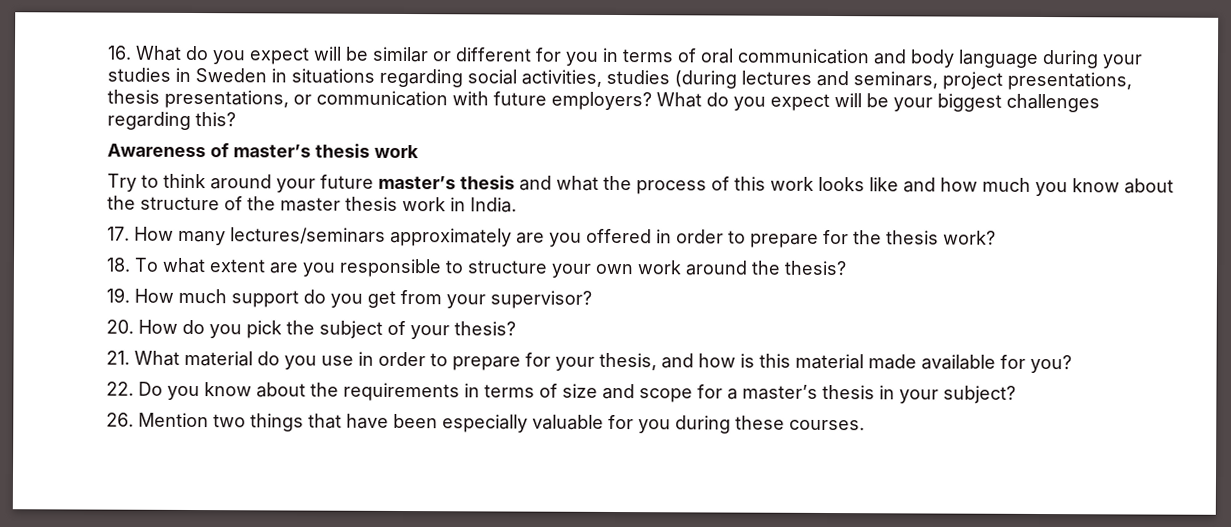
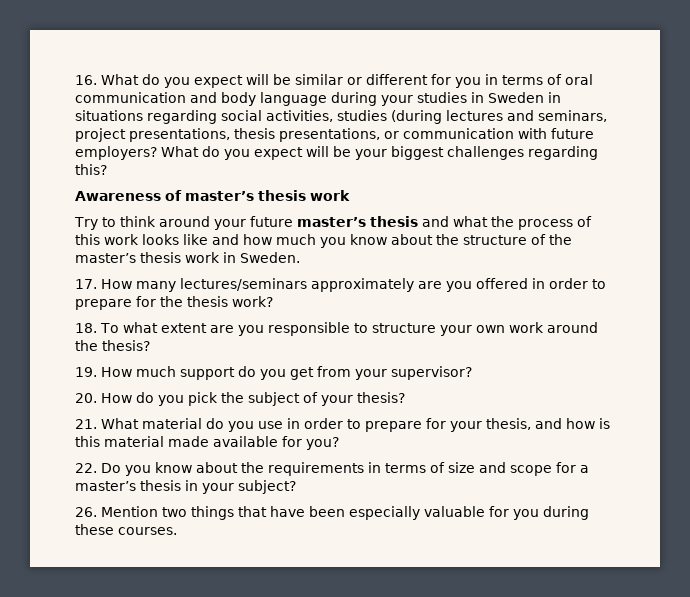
[280,197,341,212] master -> [75,253,136,263] master’s
[470,197,517,213] India. -> [240,252,300,263] Sweden.

